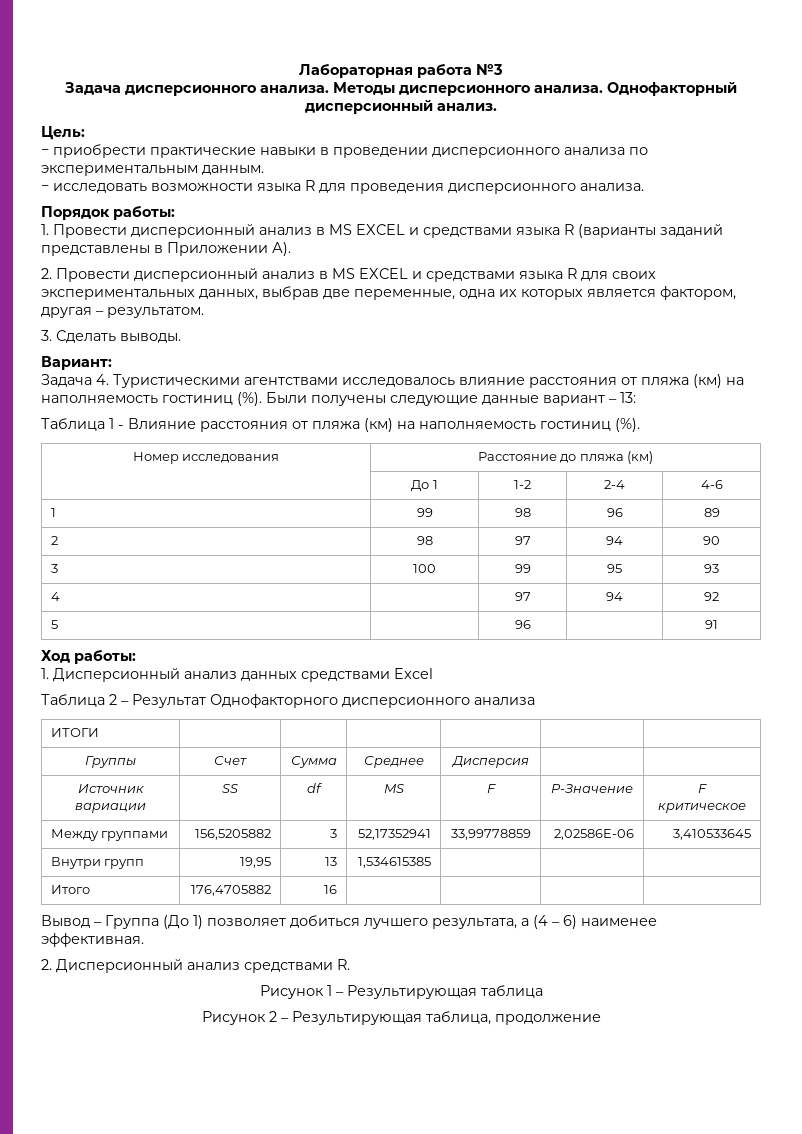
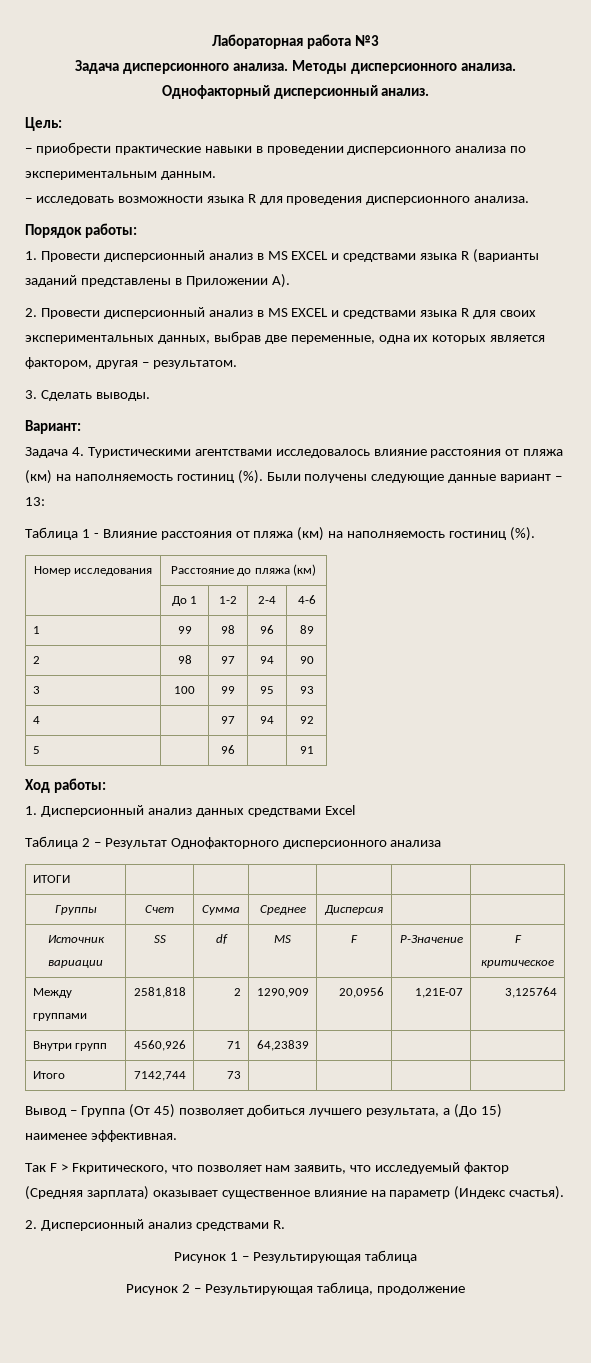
[195,829,272,840] [330,829,338,838] [358,829,432,840] [451,829,532,840] [554,829,635,840] [673,829,752,840] 156,5205882 | 3 | 52,17352941 | 33,99778859 | 2,02586E-06 | 3,410533645 -> [134,987,187,998] [234,988,242,996] [257,988,310,998] [339,987,385,998] [415,988,464,998] [505,987,558,998] 2581,818 | 2 | 1290,909 | 20,0956 | 1,21E-07 | 3,125764
[240,857,272,868] [325,857,338,866] [358,857,432,868] 19,95 | 13 | 1,534615385 -> [134,1040,187,1051] [227,1041,242,1049] [257,1040,310,1051] 4560,926 | 71 | 64,23839
[191,885,272,896] [324,885,338,894] 176,4705882 | 16 -> [134,1071,187,1081] [227,1071,242,1079] 7142,744 | 73
[163,915,203,929] (До 1) -> [128,1104,175,1118] (От 45)
[533,915,577,929] (4 – 6) -> [454,1104,503,1118] (До 15)
(144, 940) none -> [25,1162,510,1174] [25,1186,565,1200] // Так F > Fкритического, что позволяет нам заявить, что исследуемый фактор (Средняя зарплата) оказывает существенное влияние на параметр (Индекс счастья).

